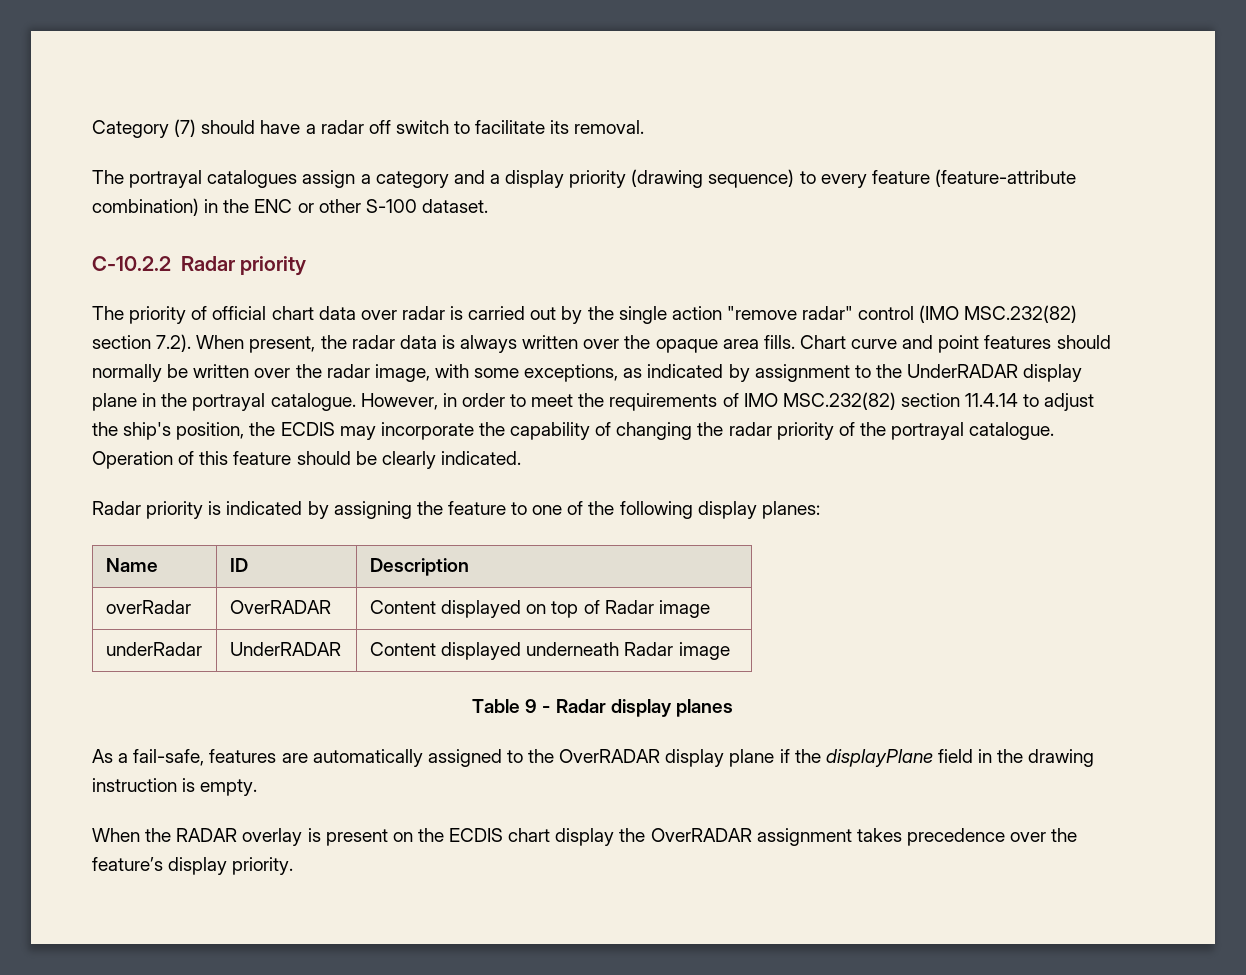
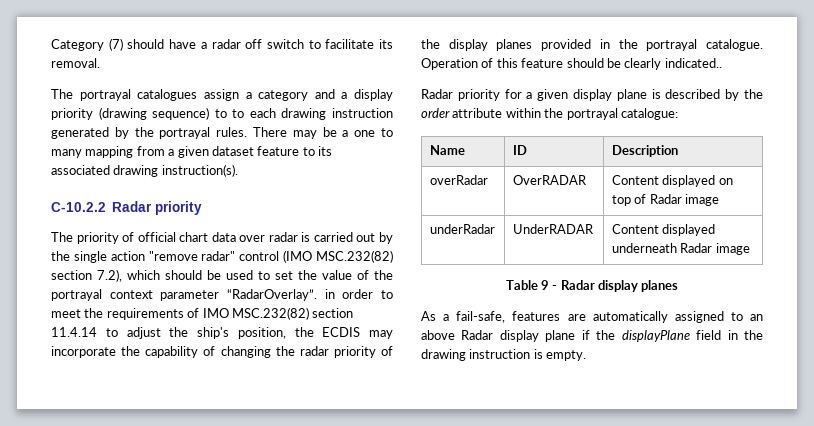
[820,169,1076,188] [92,198,488,216] every feature (feature-attribute combination) in the ENC or other S-100 dataset. -> [232,108,393,120] [51,127,394,139] [51,146,332,158] [51,164,238,177] to each drawing instruction generated by the portrayal rules. There may be a one to many mapping from a given dataset feature to its associated drawing instruction(s).
[156,334,1111,353] [92,364,1083,382] [92,393,438,411] 7.2). When present, the radar data is always written over the opaque area fills. Chart curve and point features should normally be written over the radar image, with some exceptions, as indicated by assignment to the UnderRADAR display plane in the portrayal catalogue. However, -> [97,269,393,282] [51,289,317,301] 7.2), which should be used to set the value of the portrayal context parameter “RadarOverlay”.
(886, 429) none -> [448,39,638,51] display planes provided in the
[440,451,521,465] [92,501,820,519] indicated. // Radar priority is indicated by assigning the feature to one of the following display planes: -> [664,58,722,68] [421,89,763,101] [421,108,678,120] indicated.. // Radar priority for a given display plane is described by the order attribute within the portrayal catalogue:
[528,749,661,763] the OverRADAR -> [750,314,763,321] [421,330,494,340] an above Radar
[92,828,1078,846] [92,857,294,875] // When the RADAR overlay is present on the ECDIS chart display the OverRADAR assignment takes precedence over the feature’s display priority. -> (587, 355) none

